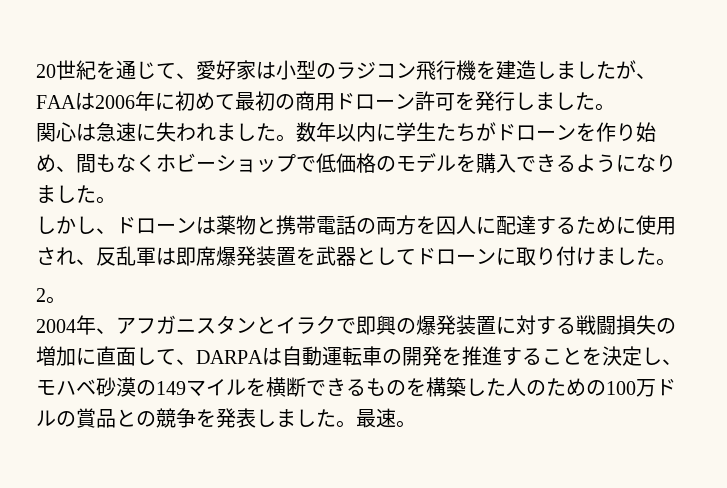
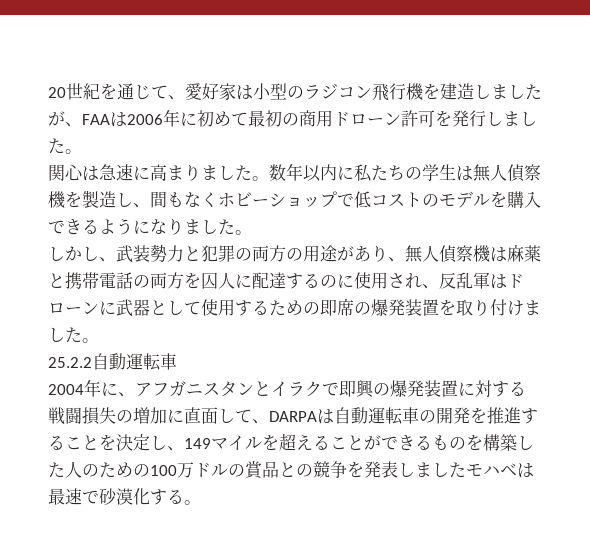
[156,122,216,142] 失われ -> [150,164,201,181] 高まり
[396,122,656,142] [36,154,56,173] 学生たちがドローンを作り始め -> [354,164,541,182] [48,190,133,208] 私たちの学生は無人偵察機を製造し
[336,153,376,173] 価格 -> [371,192,422,208] コスト
[116,215,256,235] ドローンは薬物 -> [116,244,541,263] 武装勢力と犯罪の両方の用途があり、無人偵察機は麻薬
[576,216,616,235] ため -> [320,275,337,288] の
[176,246,516,267] 即席爆発装置を武器としてドローンに -> [507,274,524,289] [48,298,456,317] ドローンに武器として使用するための即席の爆発装置を
[36,288,66,304] 2。 -> [48,353,177,371] 25.2.2自動運転車
(96, 325) none -> [101,382,118,396] に
[36,377,306,397] モハベ砂漠の149マイルを横断 -> [184,433,381,451] 149マイルを超えることが
[336,408,396,428] 。最速 -> [466,463,534,478] [48,488,184,505] モハベは最速で砂漠化する

